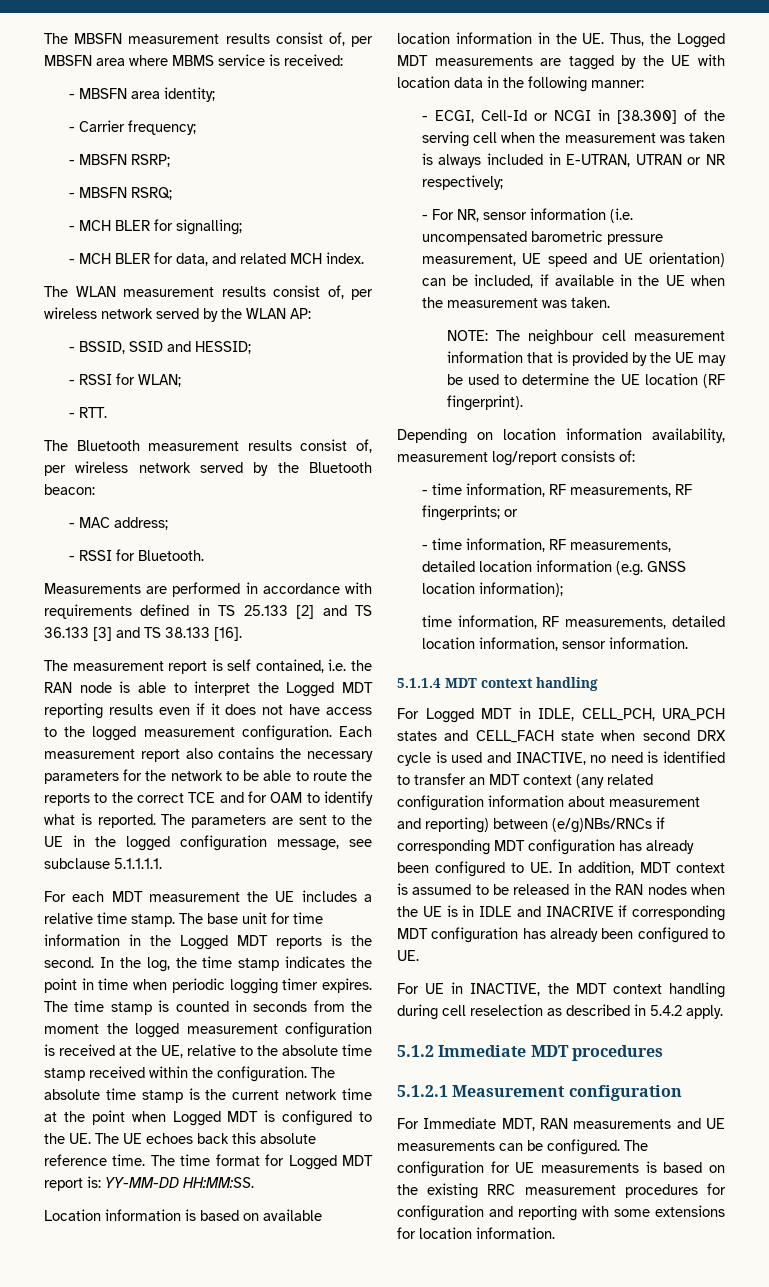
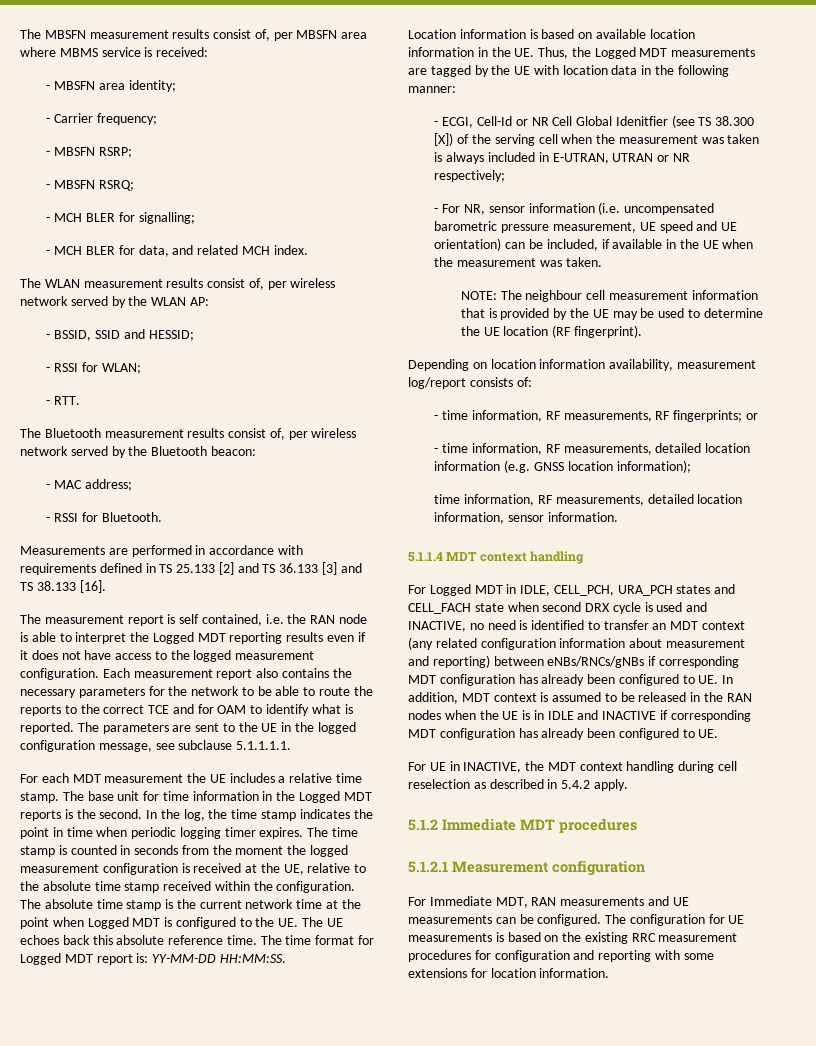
[553,109,677,124] NCGI in [38.300] -> [531,115,755,128] [434,133,454,146] NR Cell Global Idenitfier (see TS 38.300 [X])
[552,818,652,833] (e/g)NBs/RNCs -> [547,656,645,668] eNBs/RNCs/gNBs
[545,906,614,917] INACRIVE -> [602,711,657,720] INACTIVE

